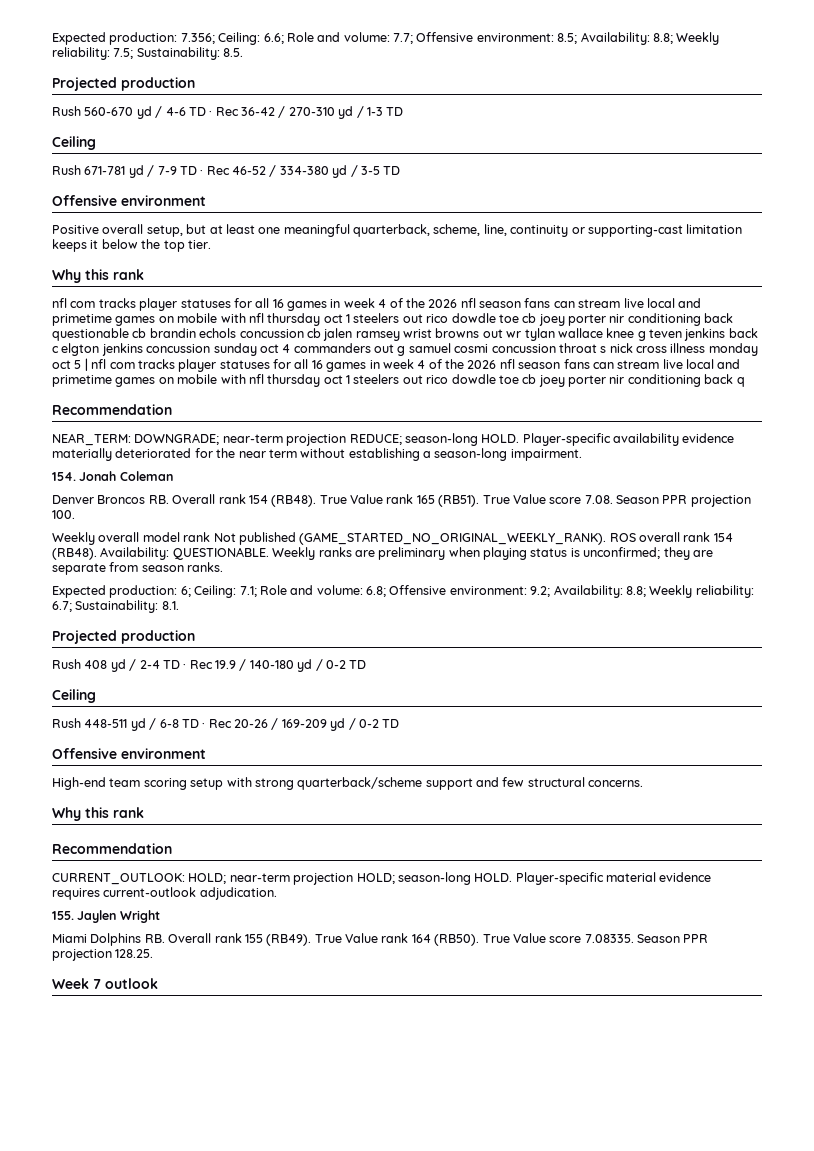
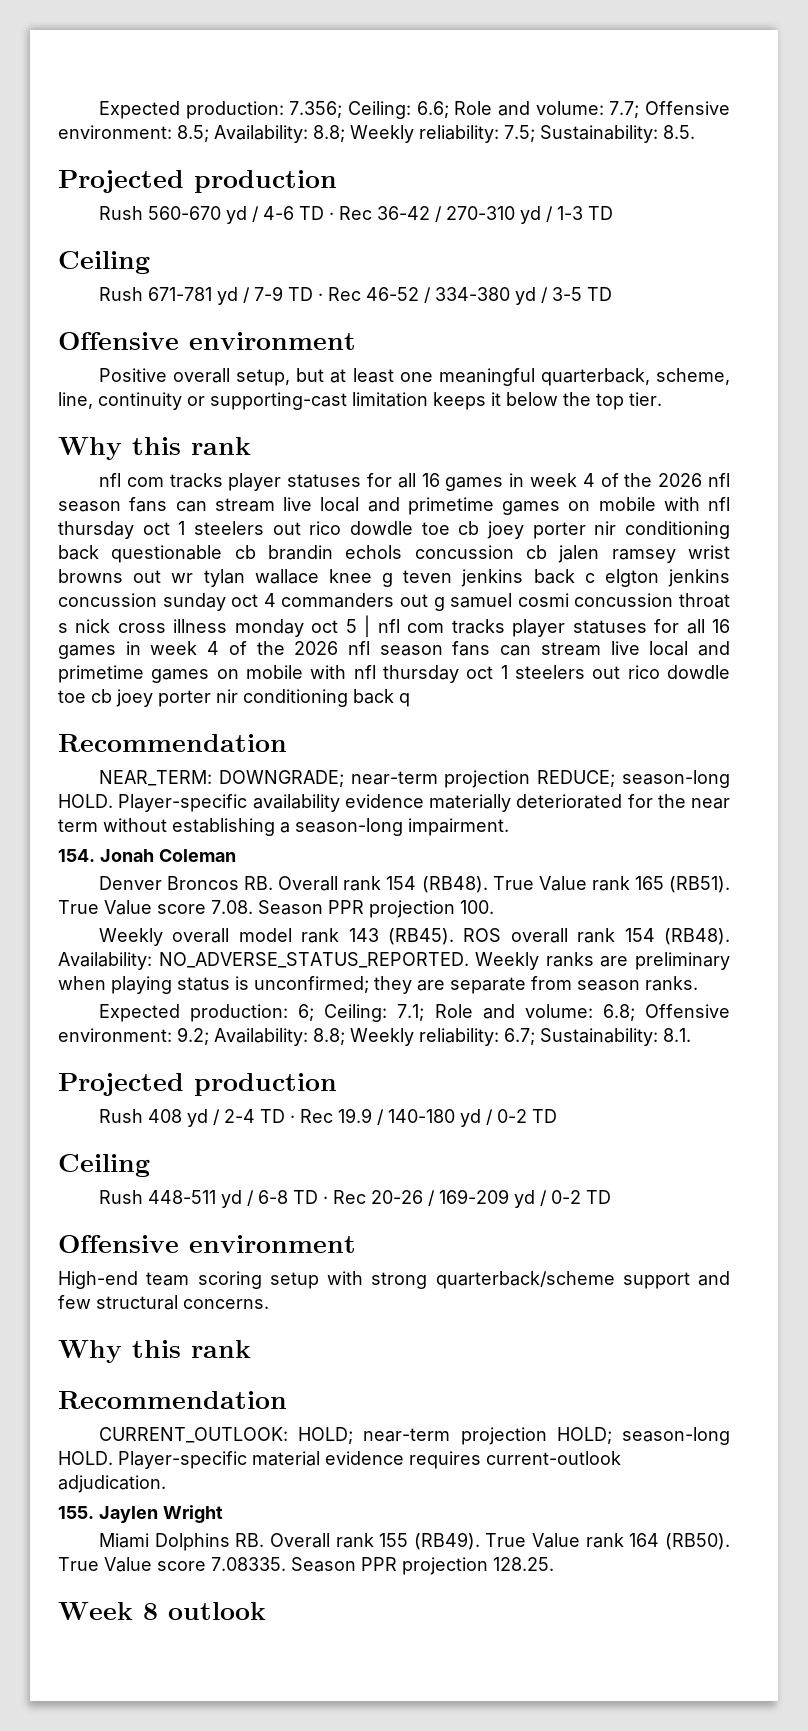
[213,532,607,545] Not published (GAME_STARTED_NO_ORIGINAL_WEEKLY_RANK). -> [348,928,454,945] 143 (RB45).
[172,547,269,560] QUESTIONABLE. -> [158,952,469,968] NO_ADVERSE_STATUS_REPORTED.
[93,979,101,989] 7 -> [143,1603,158,1620] 8

